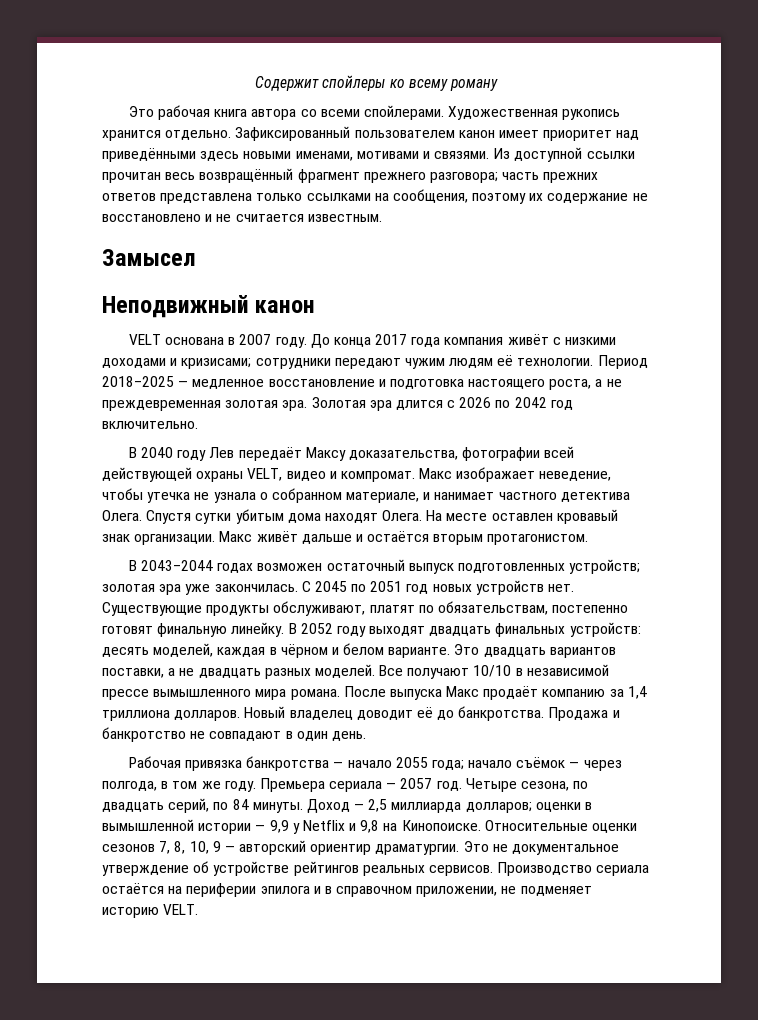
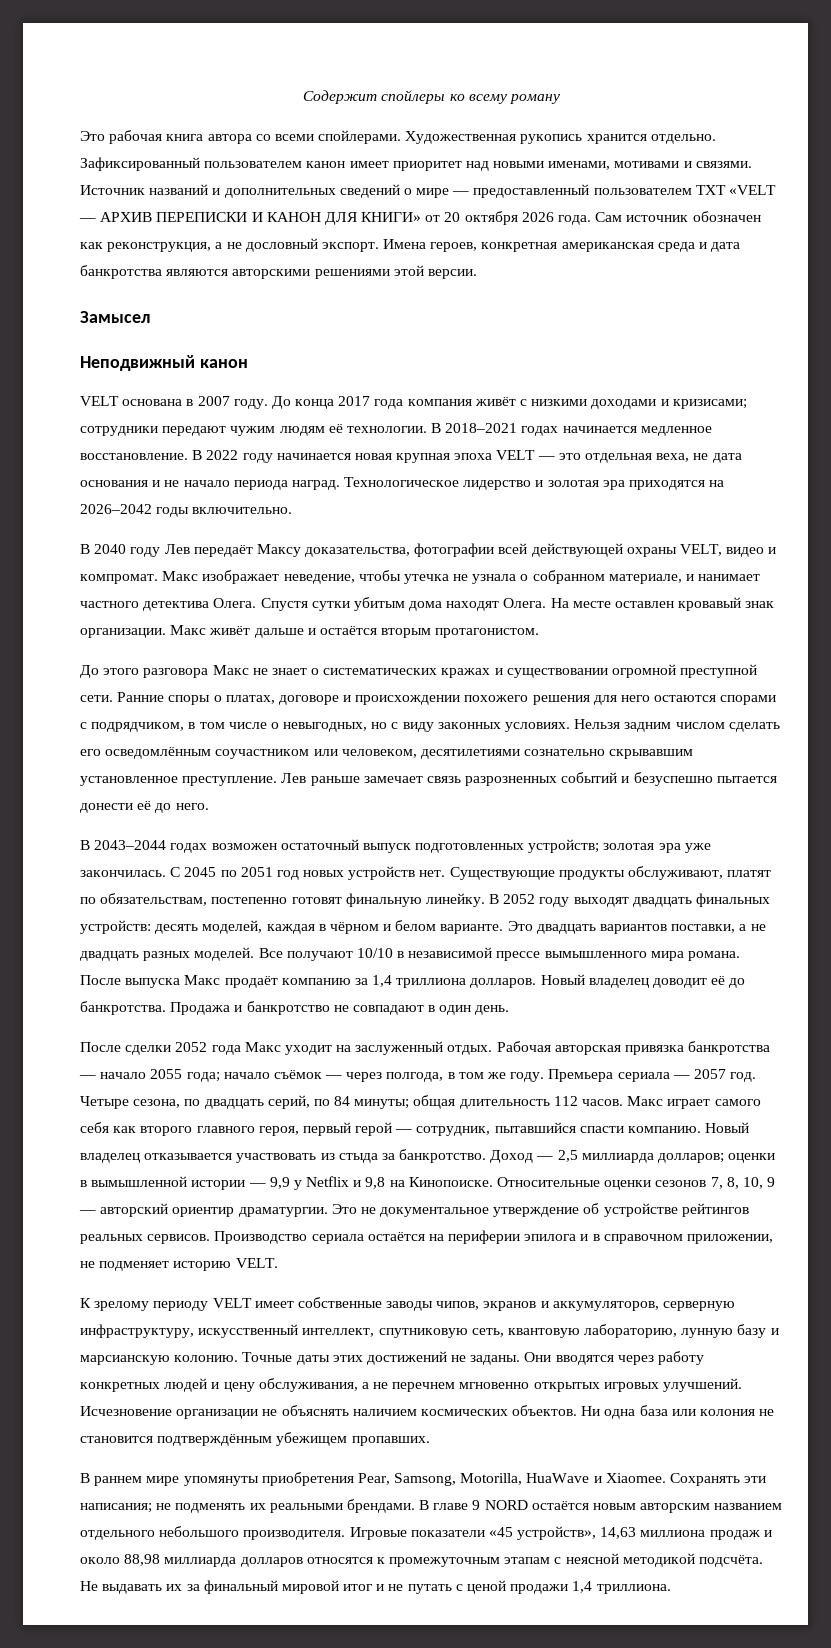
[102,148,240,162] приведёнными здесь -> (489, 166) none
[493,147,635,162] [102,168,599,183] [102,189,648,204] [102,214,382,222] Из доступной ссылки прочитан весь возвращённый фрагмент прежнего разговора; часть прежних ответов представлена только ссылками на сообщения, поэтому их содержание не восстановлено и не считается известным. -> [80,184,777,198] [79,211,761,225] [80,238,741,252] [80,265,477,279] Источник названий и дополнительных сведений о мире — предоставленный пользователем TXT «VELT — АРХИВ ПЕРЕПИСКИ И КАНОН ДЛЯ КНИГИ» от 20 октября 2026 года. Сам источник обозначен как реконструкция, а не дословный экспорт. Имена героев, конкретная американская среда и дата банкротства являются авторскими решениями этой версии.
[597,355,648,369] [102,376,622,390] [102,397,573,411] Период 2018–2025 — медленное восстановление и подготовка настоящего роста, а не преждевременная золотая эра. Золотая эра длится с 2026 по 2042 год -> [431,423,712,436] [80,450,742,463] [80,477,725,490] [80,504,190,517] В 2018–2021 годах начинается медленное восстановление. В 2022 году начинается новая крупная эпоха VELT — это отдельная веха, не дата основания и не начало периода наград. Технологическое лидерство и золотая эра приходятся на 2026–2042 годы
(589, 539) none -> [80,664,758,678] [80,692,777,705] [80,719,780,732] [80,747,694,759] [80,772,777,786] [80,801,209,813] // До этого разговора Макс не знает о систематических кражах и существовании огромной преступной сети. Ранние споры о платах, договоре и происхождении похожего решения для него остаются спорами с подрядчиком, в том числе о невыгодных, но с виду законных условиях. Нельзя задним числом сделать его осведомлённым соучастником или человеком, десятилетиями сознательно скрывавшим установленное преступление. Лев раньше замечает связь разрозненных событий и безуспешно пытается донести её до него.
[128,756,181,768] Рабочая -> [80,1041,621,1055] После сделки 2052 года Макс уходит на заслуженный отдых. Рабочая авторская
[252,802,303,813] минуты. -> [354,1095,761,1109] [80,1122,750,1136] [80,1149,487,1163] минуты; общая длительность 112 часов. Макс играет самого себя как второго главного героя, первый герой — сотрудник, пытавшийся спасти компанию. Новый владелец отказывается участвовать из стыда за банкротство.
(199, 909) none -> [80,1297,736,1311] [80,1324,779,1338] [80,1351,705,1365] [80,1378,743,1392] [80,1405,775,1419] [80,1432,430,1446] [80,1472,767,1486] [80,1499,783,1513] [80,1526,772,1540] [80,1553,764,1567] [80,1580,671,1594] // К зрелому периоду VELT имеет собственные заводы чипов, экранов и аккумуляторов, серверную инфраструктуру, искусственный интеллект, спутниковую сеть, квантовую лабораторию, лунную базу и марсианскую колонию. Точные даты этих достижений не заданы. Они вводятся через работу конкретных людей и цену обслуживания, а не перечнем мгновенно открытых игровых улучшений. Исчезновение организации не объяснять наличием космических объектов. Ни одна база или колония не становится подтверждённым убежищем пропавших. // В раннем мире упомянуты приобретения Pear, Samsong, Motorilla, HuaWave и Xiaomee. Сохранять эти написания; не подменять их реальными брендами. В главе 9 NORD остаётся новым авторским названием отдельного небольшого производителя. Игровые показатели «45 устройств», 14,63 миллиона продаж и около 88,98 миллиарда долларов относятся к промежуточным этапам с неясной методикой подсчёта. Не выдавать их за финальный мировой итог и не путать с ценой продажи 1,4 триллиона.

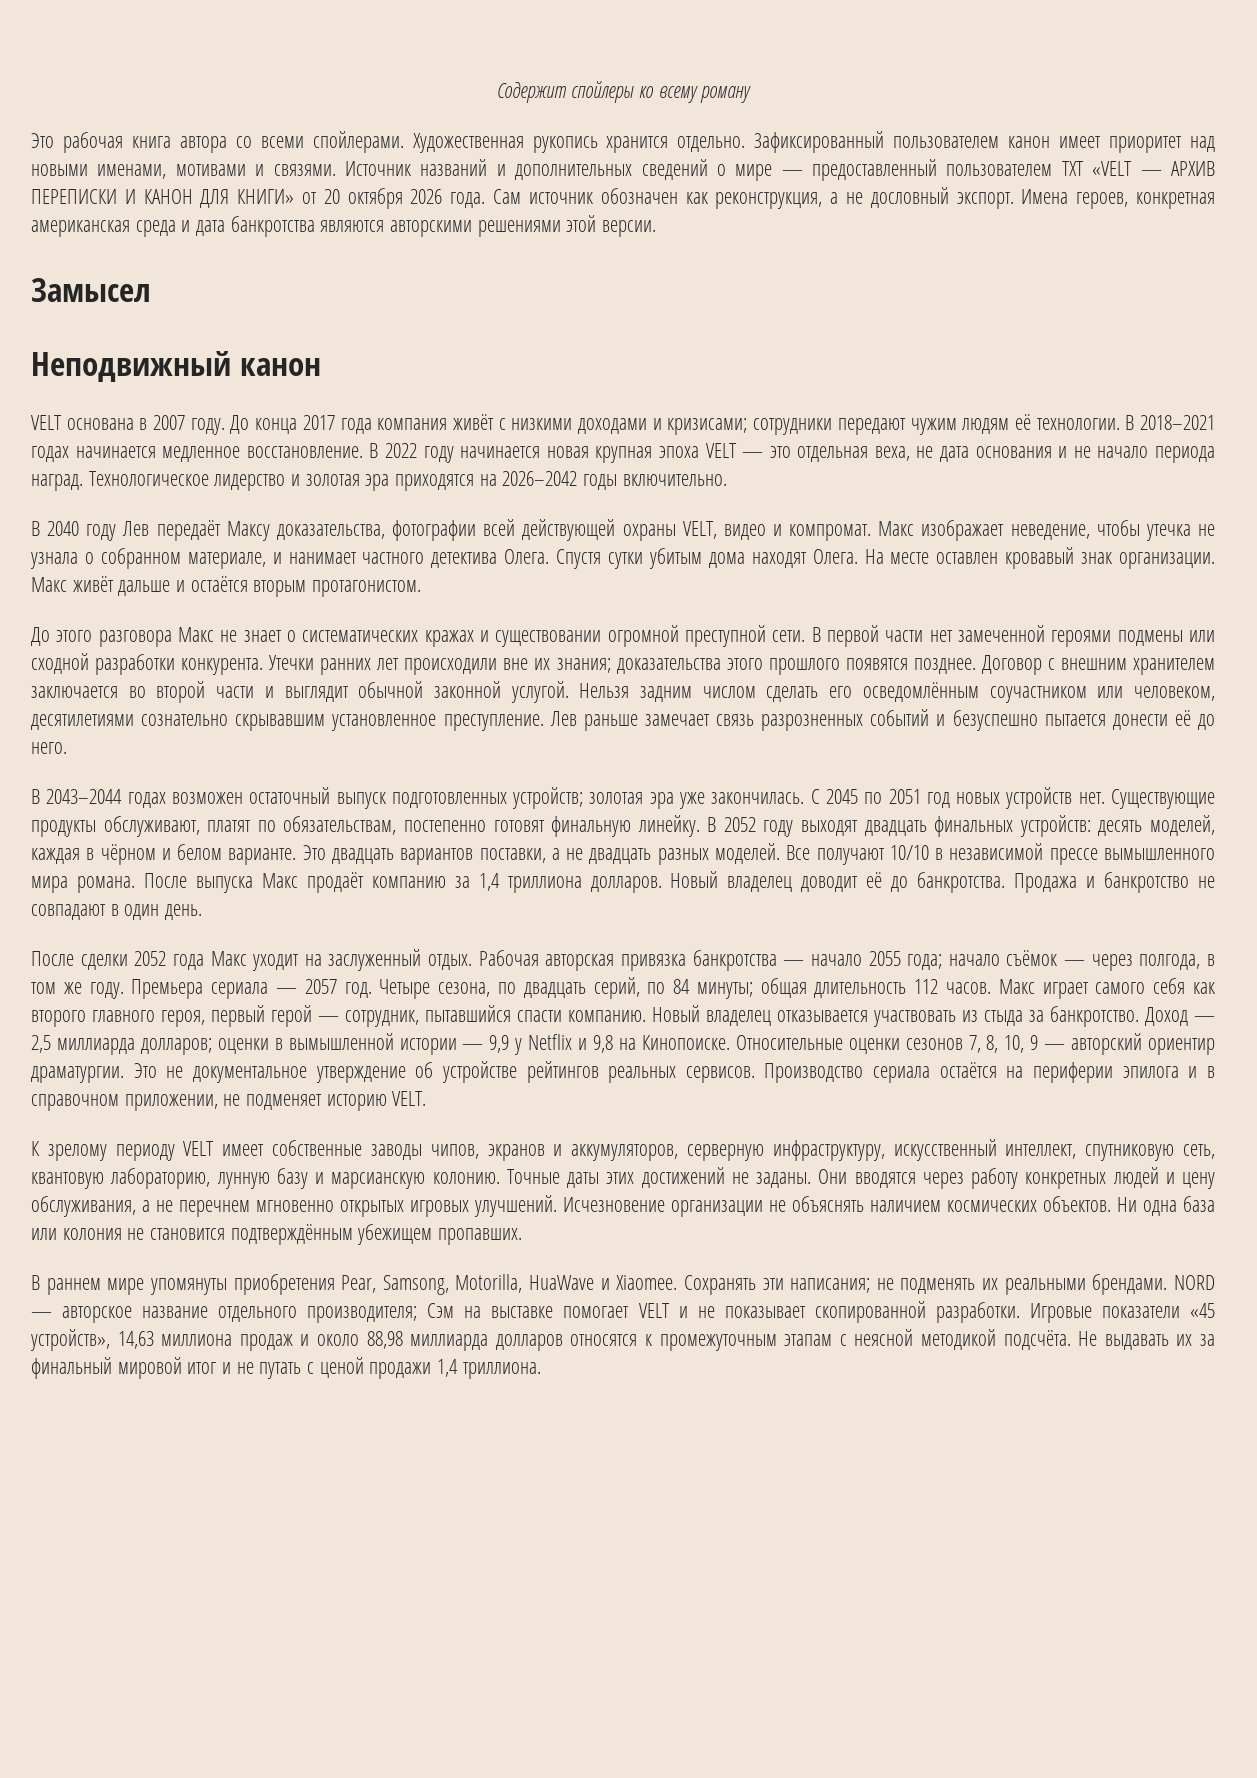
[117,692,777,705] [80,722,571,732] Ранние споры о платах, договоре и происхождении похожего решения для него остаются спорами с подрядчиком, в том числе о невыгодных, но с виду законных условиях. -> [811,625,1215,647] [31,653,1215,675] [31,681,569,703] В первой части нет замеченной героями подмены или сходной разработки конкурента. Утечки ранних лет происходили вне их знания; доказательства этого прошлого появятся позднее. Договор с внешним хранителем заключается во второй части и выглядит обычной законной услугой.
[419,1500,783,1513] [80,1526,346,1540] В главе 9 NORD остаётся новым авторским названием отдельного небольшого производителя. -> [1174,1275,1215,1290] [31,1301,1020,1323] NORD — авторское название отдельного производителя; Сэм на выставке помогает VELT и не показывает скопированной разработки.

